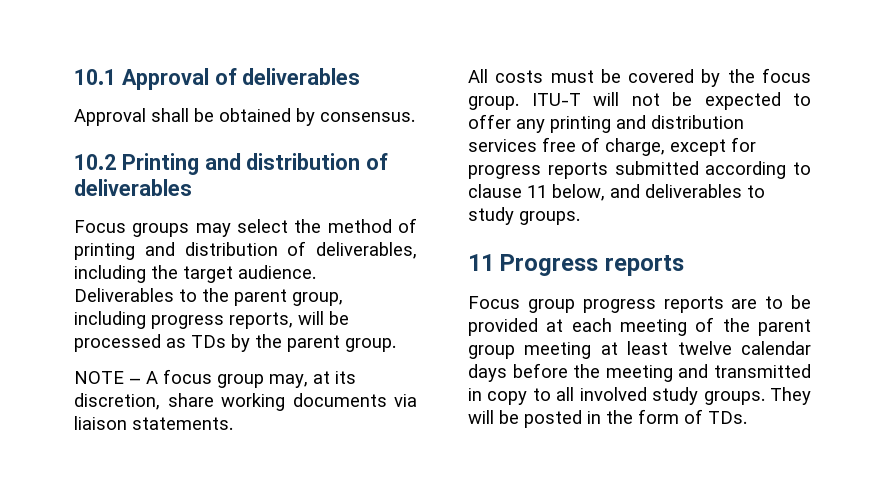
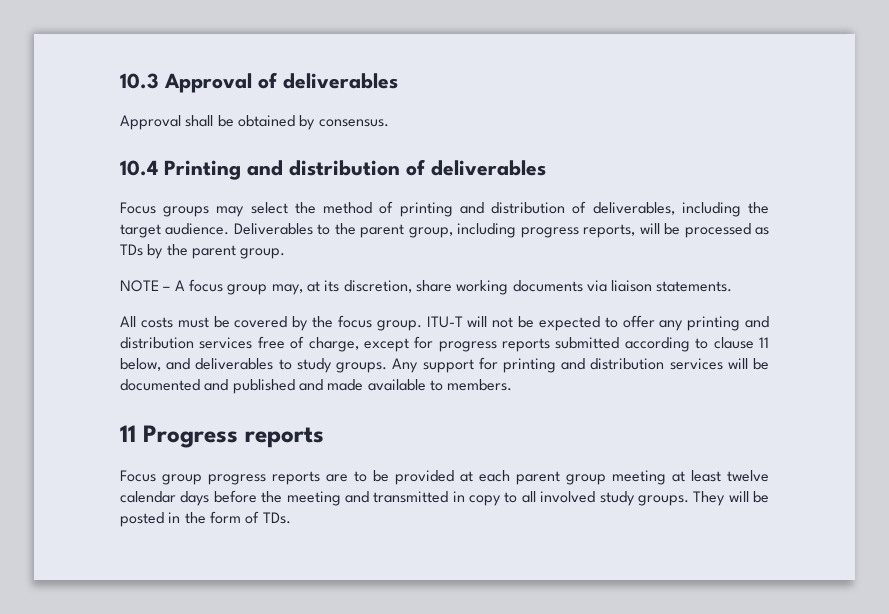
[74,69,116,85] 10.1 -> [120,73,159,89] 10.3
[74,154,116,170] 10.2 -> [120,160,158,176] 10.4
(580, 218) none -> [392,357,769,373] [120,379,513,394] Any support for printing and distribution services will be documented and published and made available to members.
[620,317,750,336] meeting of the -> (510, 476) none

